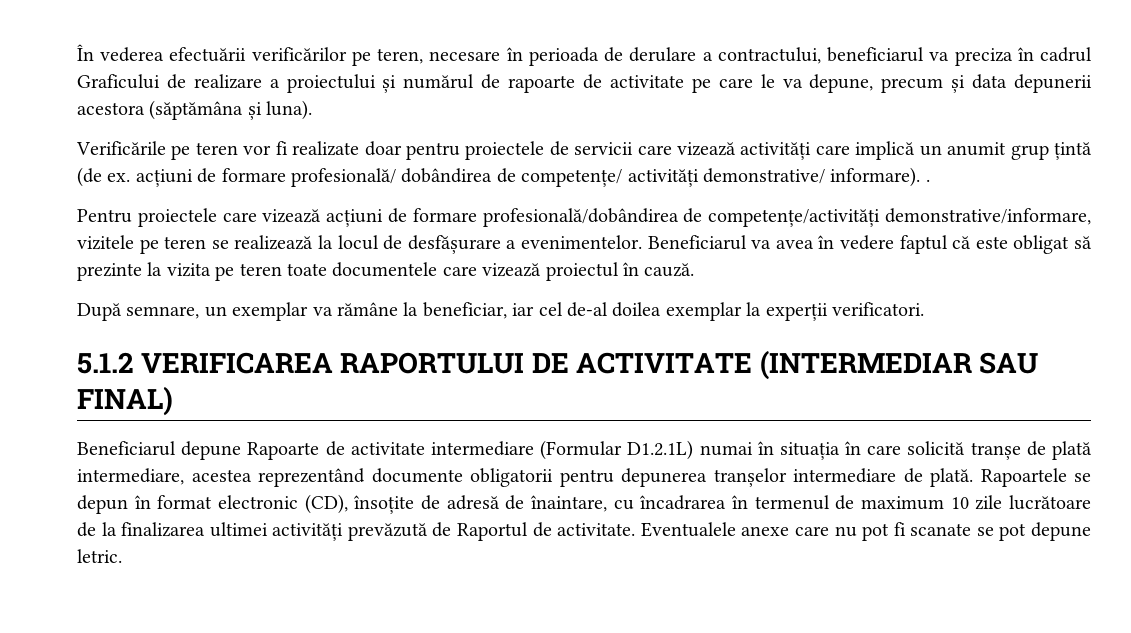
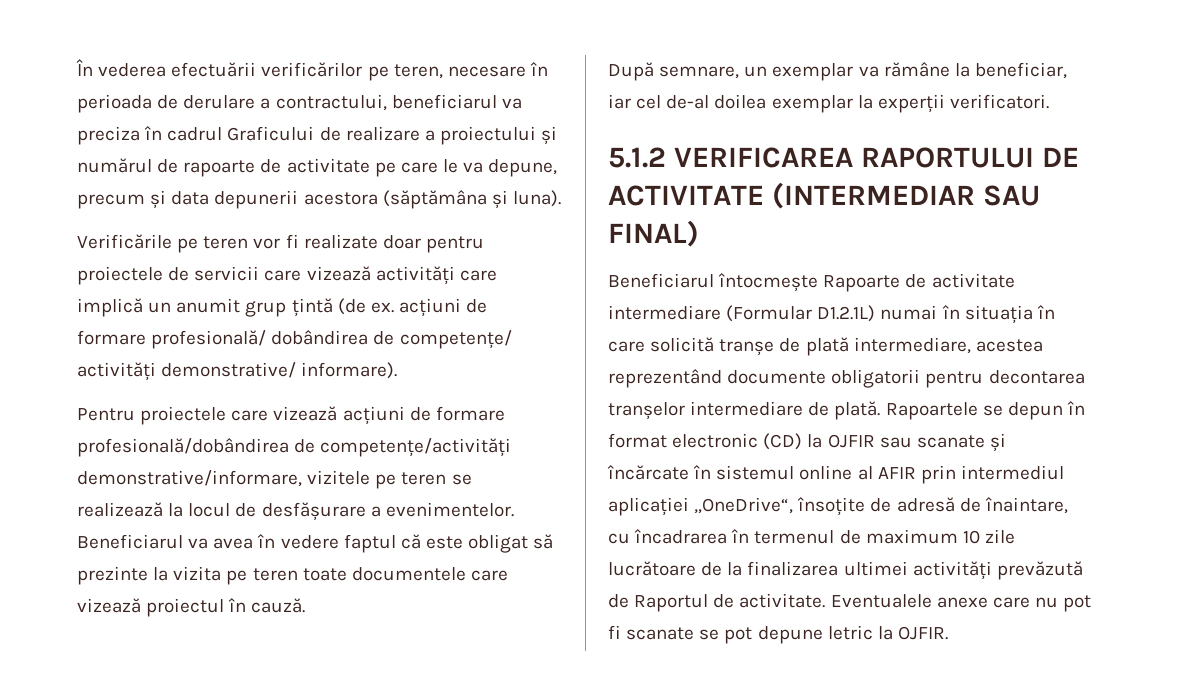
[925,179,930,182] . -> (398, 370) none
[181,441,242,460] depune -> [718,273,819,292] întocmește
[621,468,707,487] depunerea -> [988,370,1085,384] decontarea
[304,494,348,514] (CD), -> [763,433,1006,452] [607,465,1064,484] [608,497,794,516] (CD) la OJFIR sau scanate și încărcate în sistemul online al AFIR prin intermediul aplicației „OneDrive“,
[77,549,122,563] letric. -> [827,625,948,640] letric la OJFIR.

